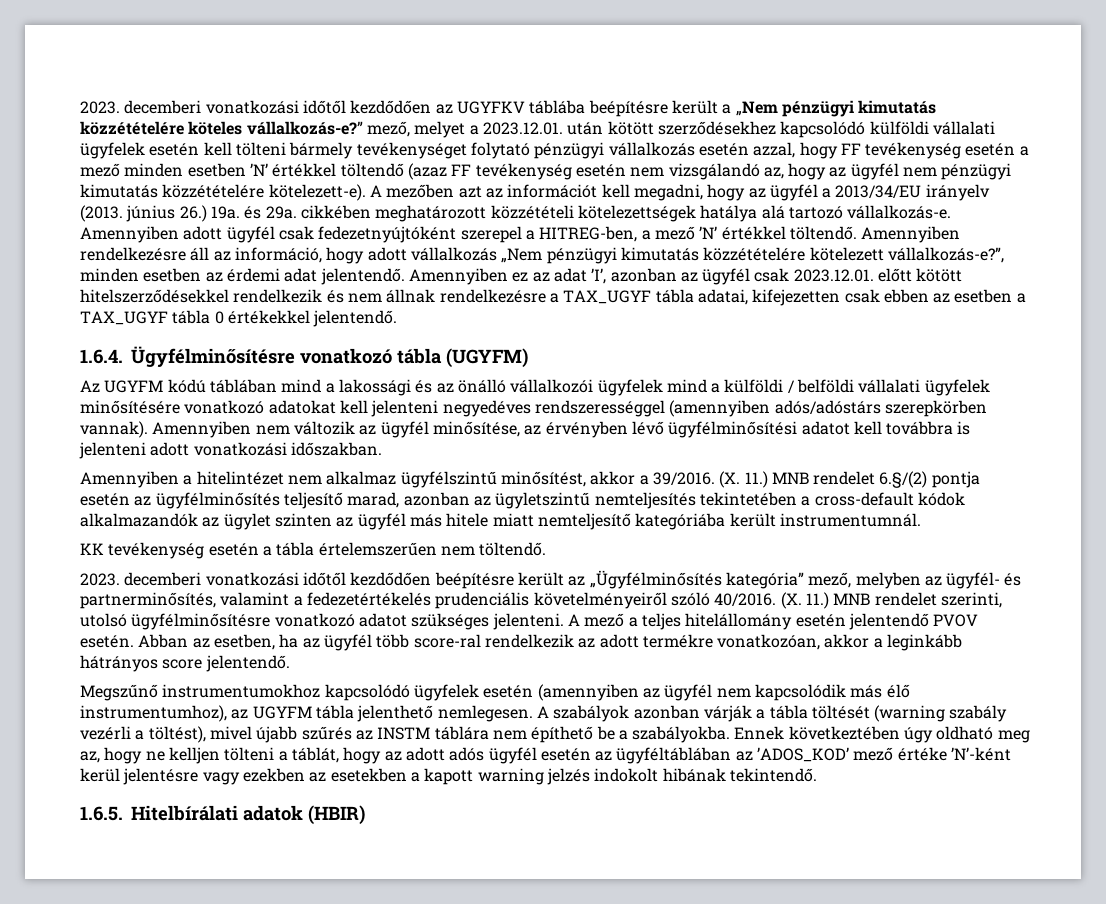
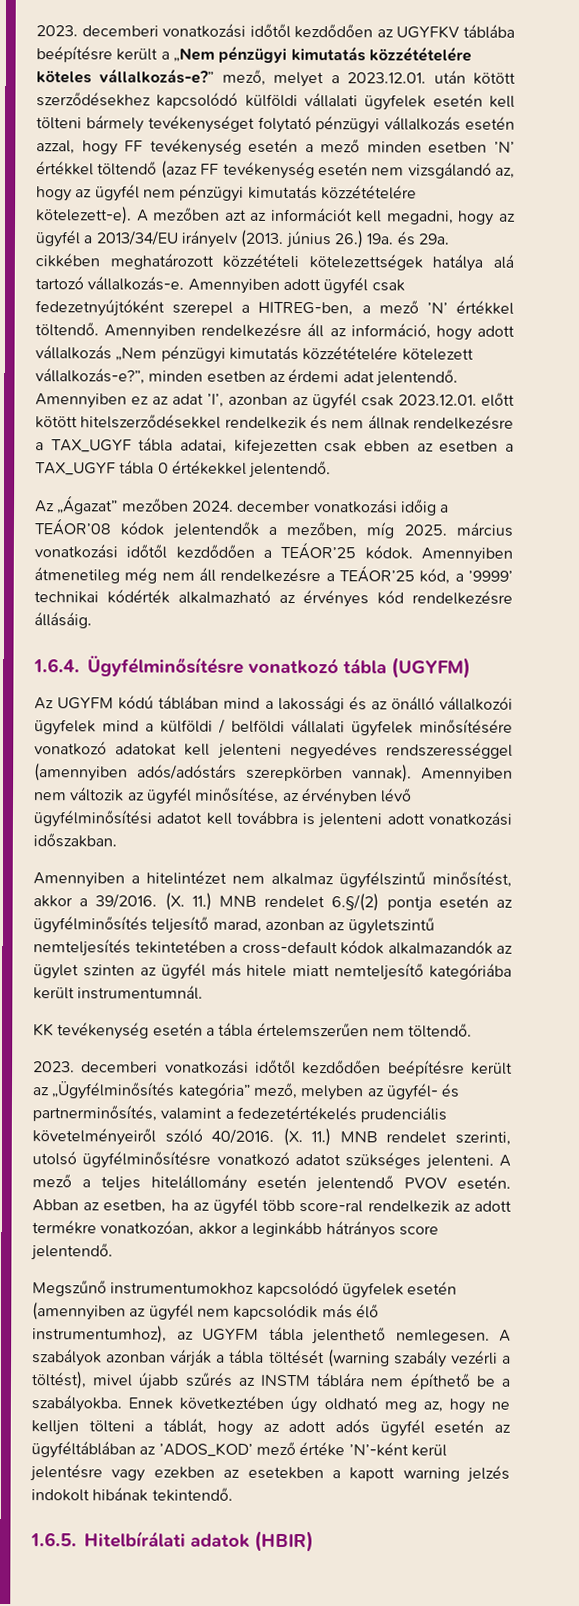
(398, 318) none -> [35,495,450,516] [34,518,513,539] [34,541,513,563] [34,565,513,585] [34,589,513,608] [34,612,92,629] // Az „Ágazat” mezőben 2024. december vonatkozási időig a TEÁOR’08 kódok jelentendők a mezőben, míg 2025. március vonatkozási időtől kezdődően a TEÁOR’25 kódok. Amennyiben átmenetileg még nem áll rendelkezésre a TEÁOR’25 kód, a ’9999’ technikai kódérték alkalmazható az érvényes kód rendelkezésre állásáig.

